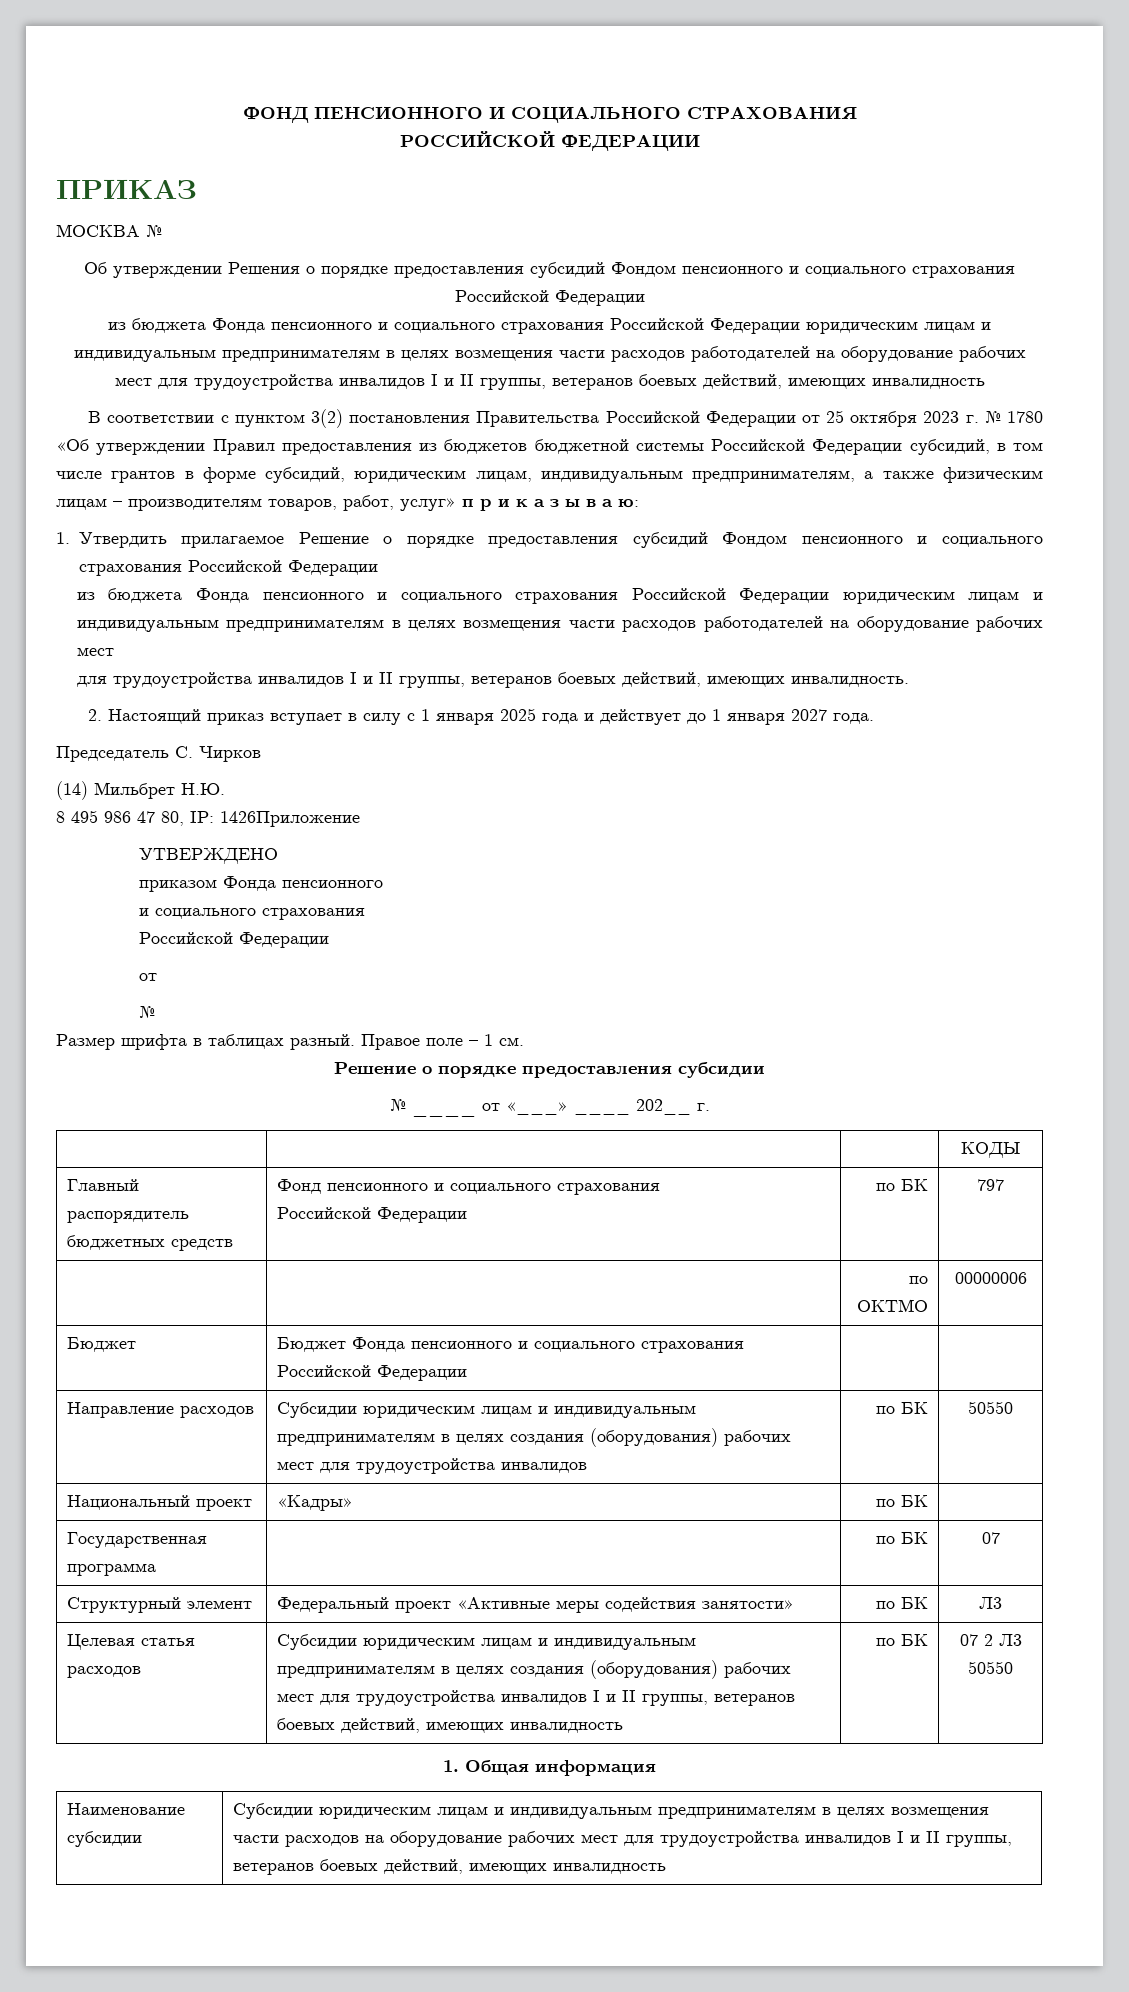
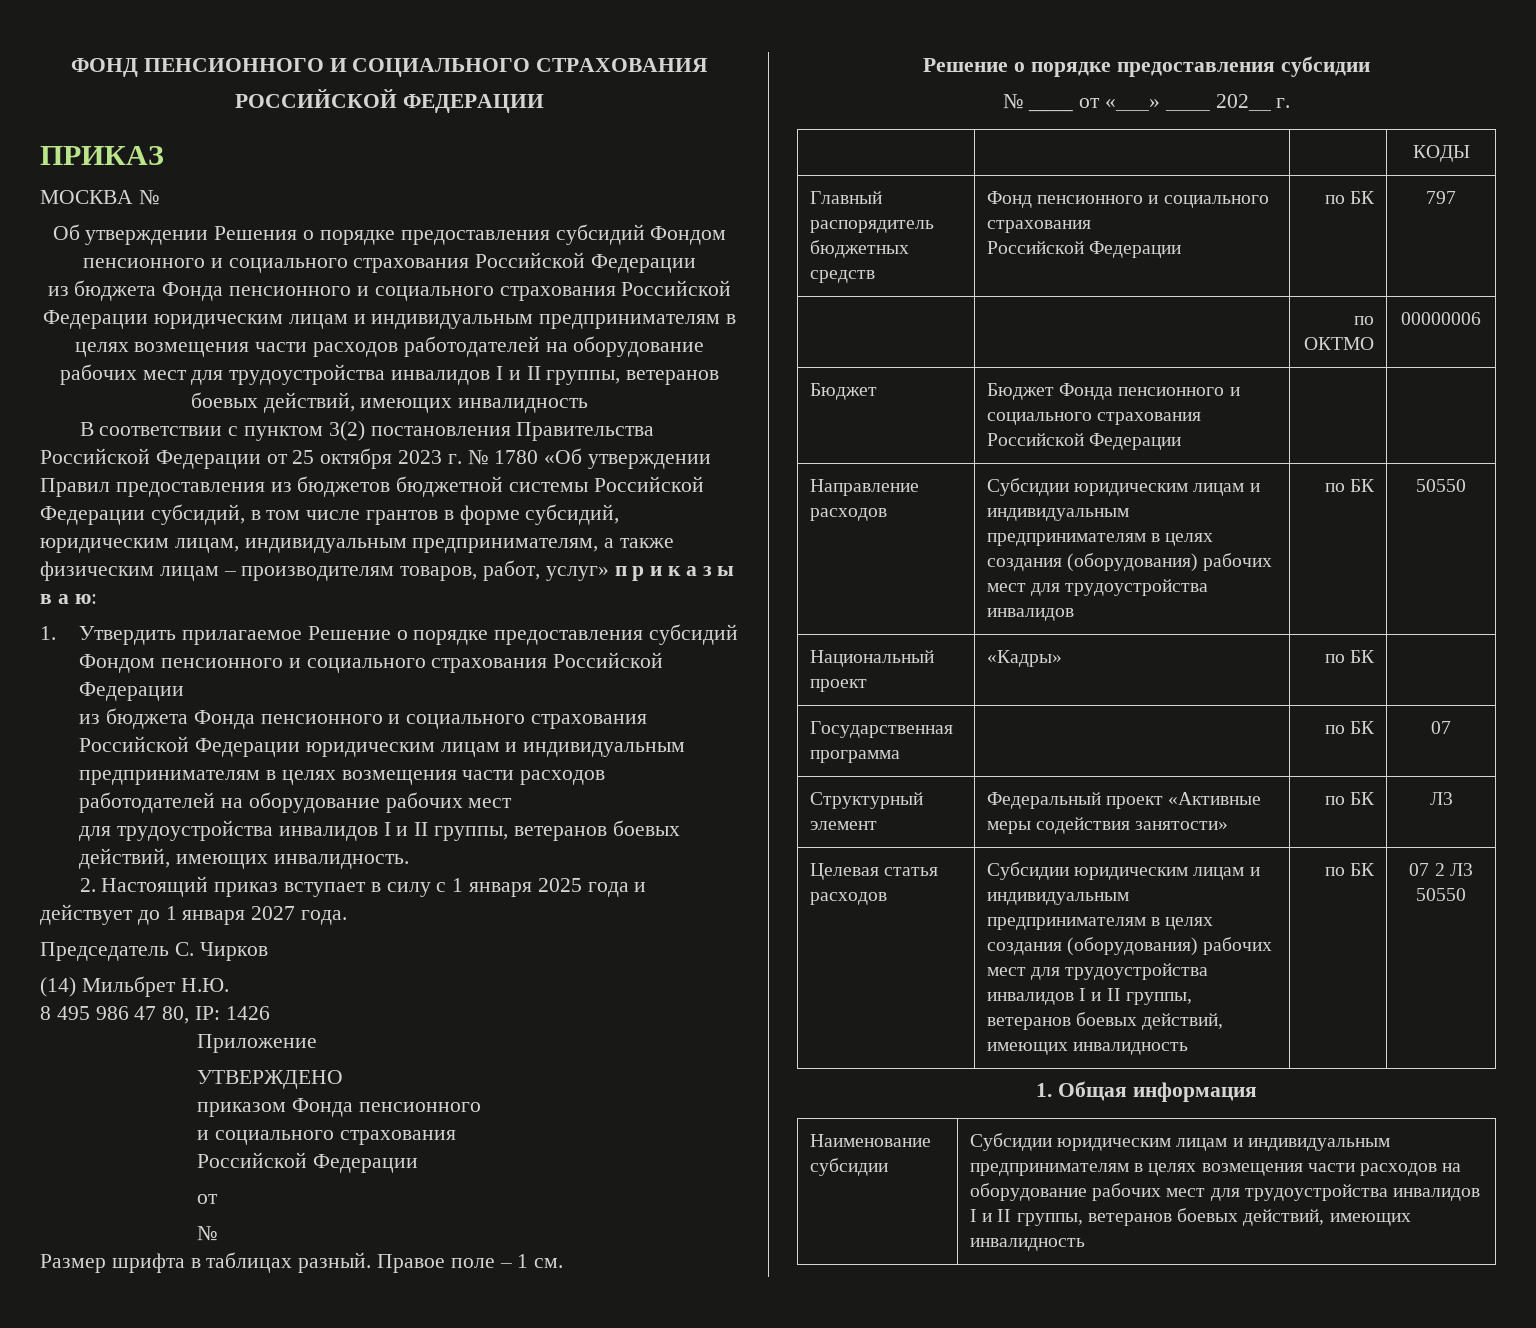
[220,811,360,827] 1426Приложение -> [225,1006,270,1020] [196,1034,317,1053] 1426 // Приложение

